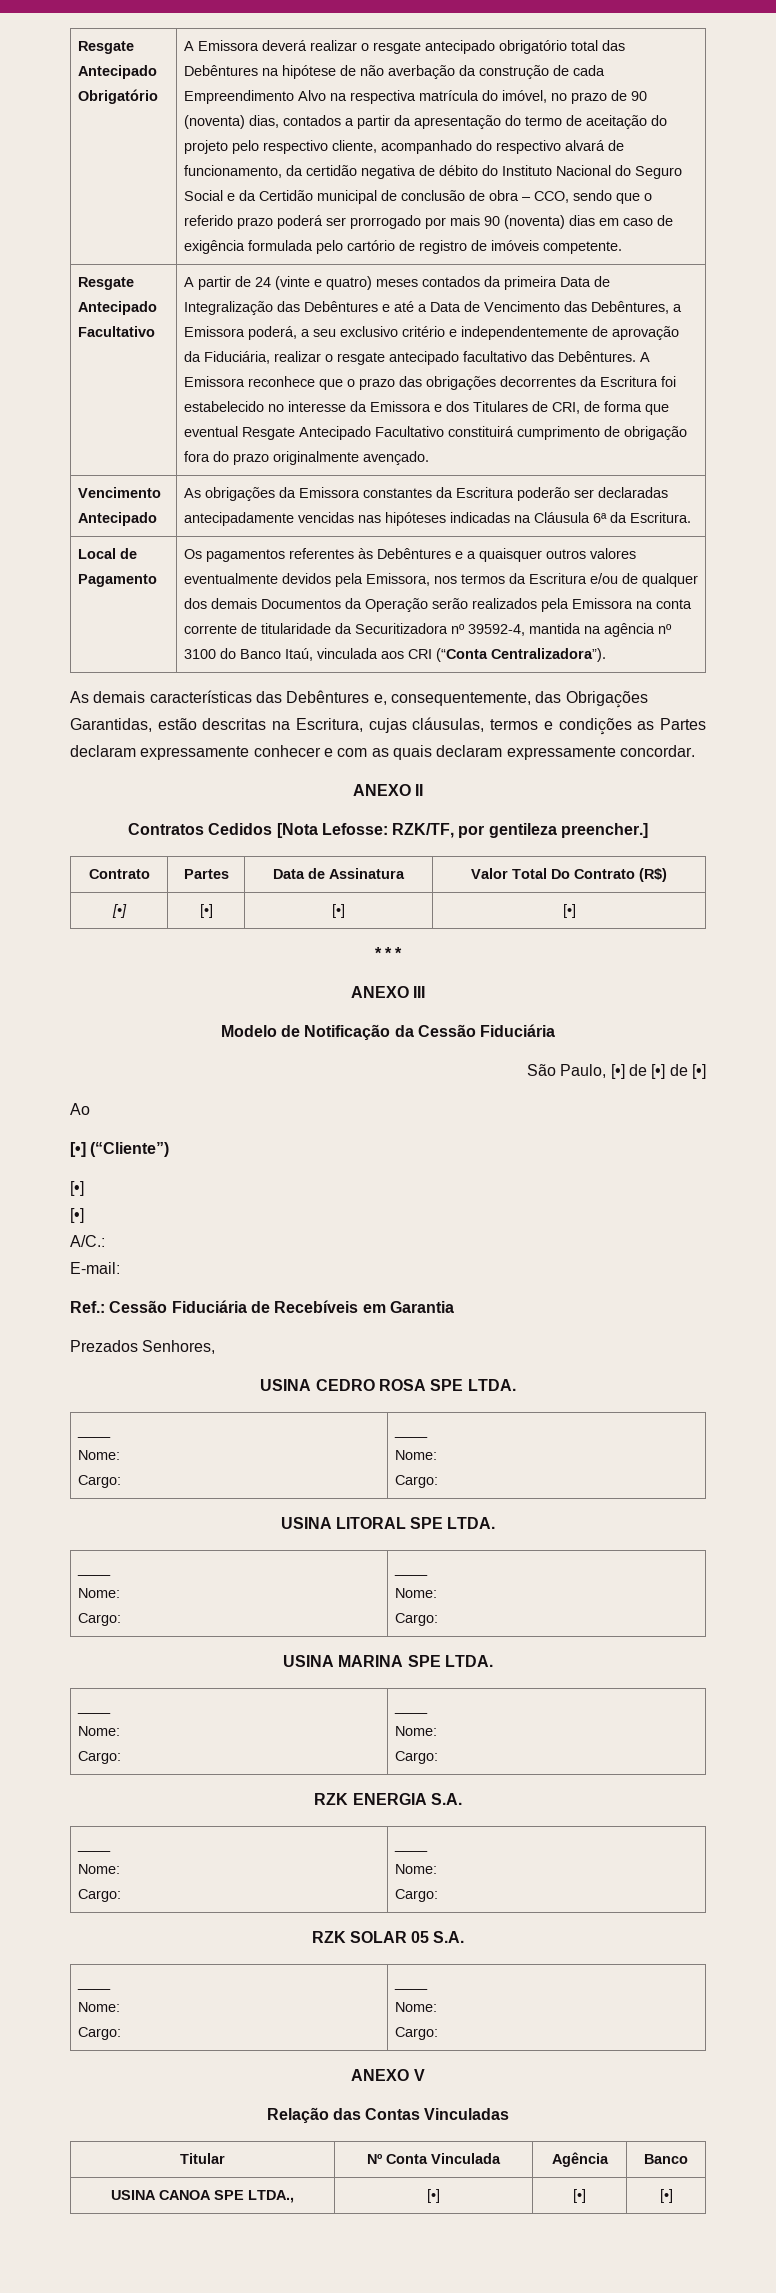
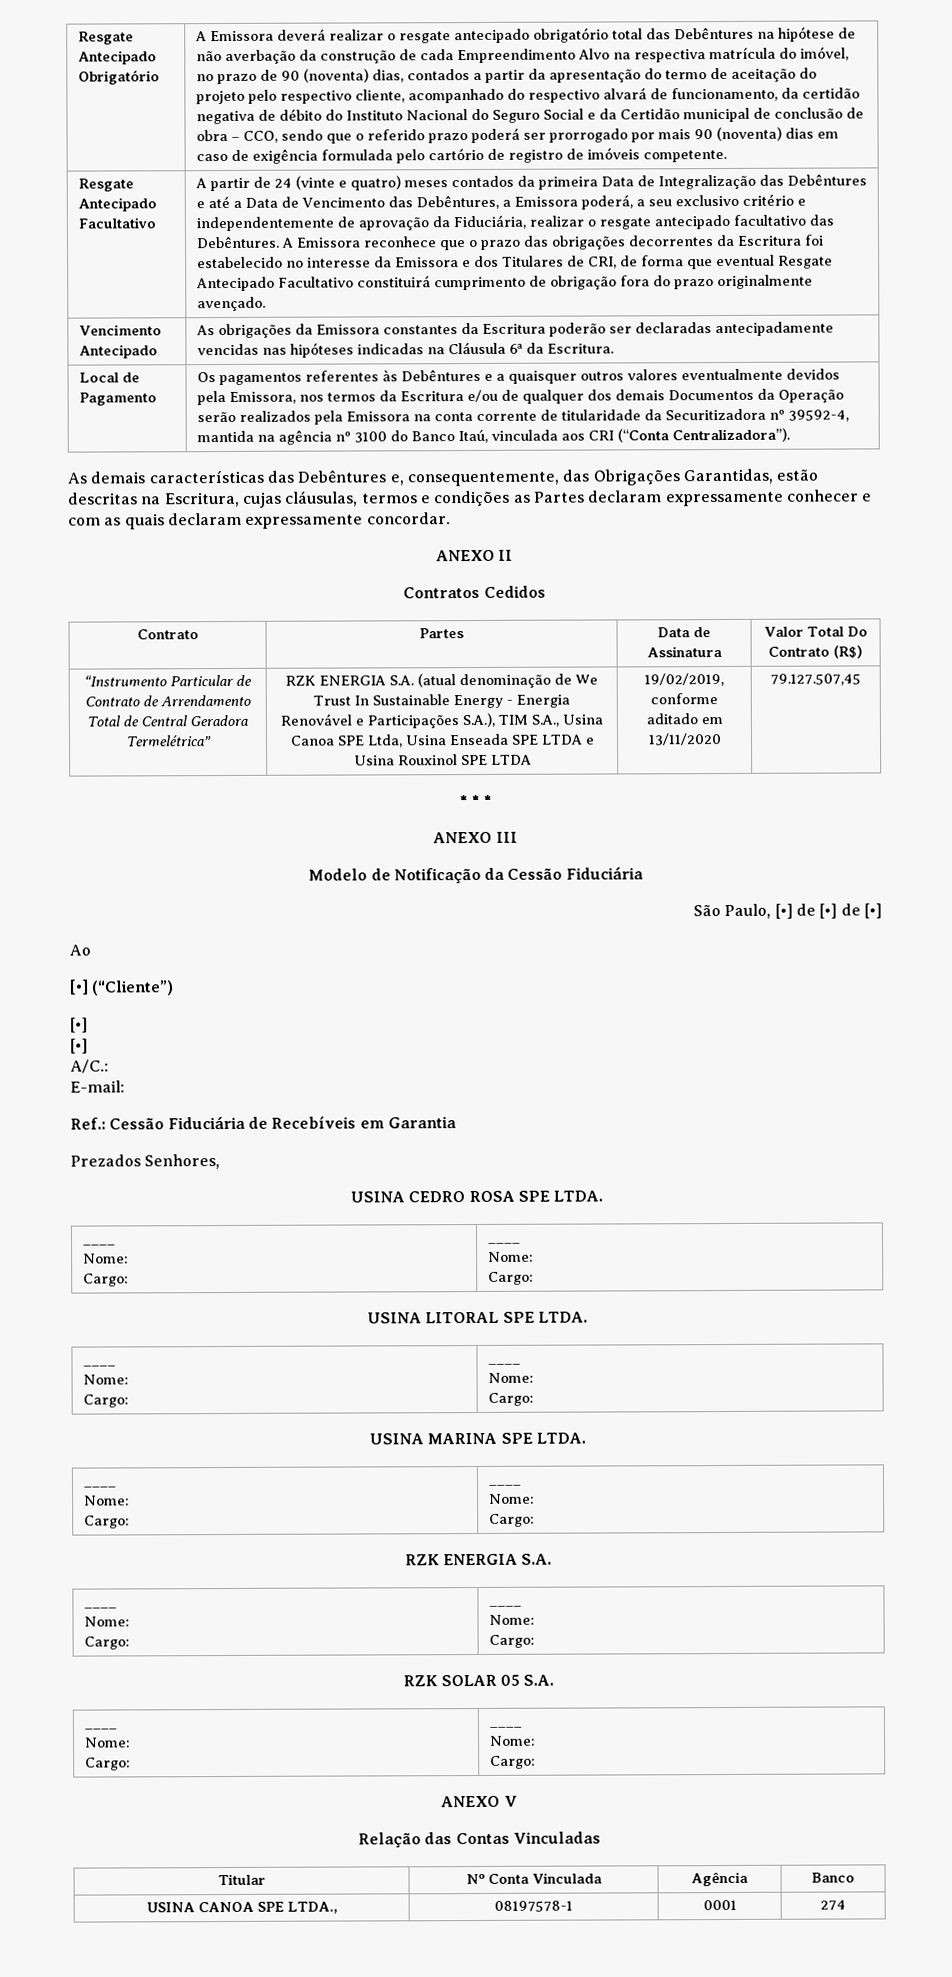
[276,823,649,838] [Nota Lefosse: RZK/TF, por gentileza preencher.] -> (546, 591) none
[111,904,127,918] [199,904,213,918] [332,904,345,918] [562,904,576,918] [•] | [•] | [•] | [•] -> [84,674,252,687] [84,694,251,707] [87,714,248,727] [125,735,212,747] [285,673,598,689] [313,694,570,709] [280,712,603,729] [289,733,595,748] [353,754,532,766] [644,673,724,687] [650,693,718,705] [645,713,723,725] [647,733,722,746] [770,673,861,686] “Instrumento Particular de Contrato de Arrendamento Total de Central Geradora Termelétrica” | RZK ENERGIA S.A. (atual denominação de We Trust In Sustainable Energy - Energia Renovável e Participações S.A.), TIM S.A., Usina Canoa SPE Ltda, Usina Enseada SPE LTDA e Usina Rouxinol SPE LTDA | 19/02/2019, conforme aditado em 13/11/2020 | 79.127.507,45
[427,2189,440,2203] [573,2189,586,2203] [659,2189,673,2203] [•] | [•] | [•] -> [494,1900,573,1912] [702,1899,737,1911] [820,1899,846,1911] 08197578-1 | 0001 | 274

